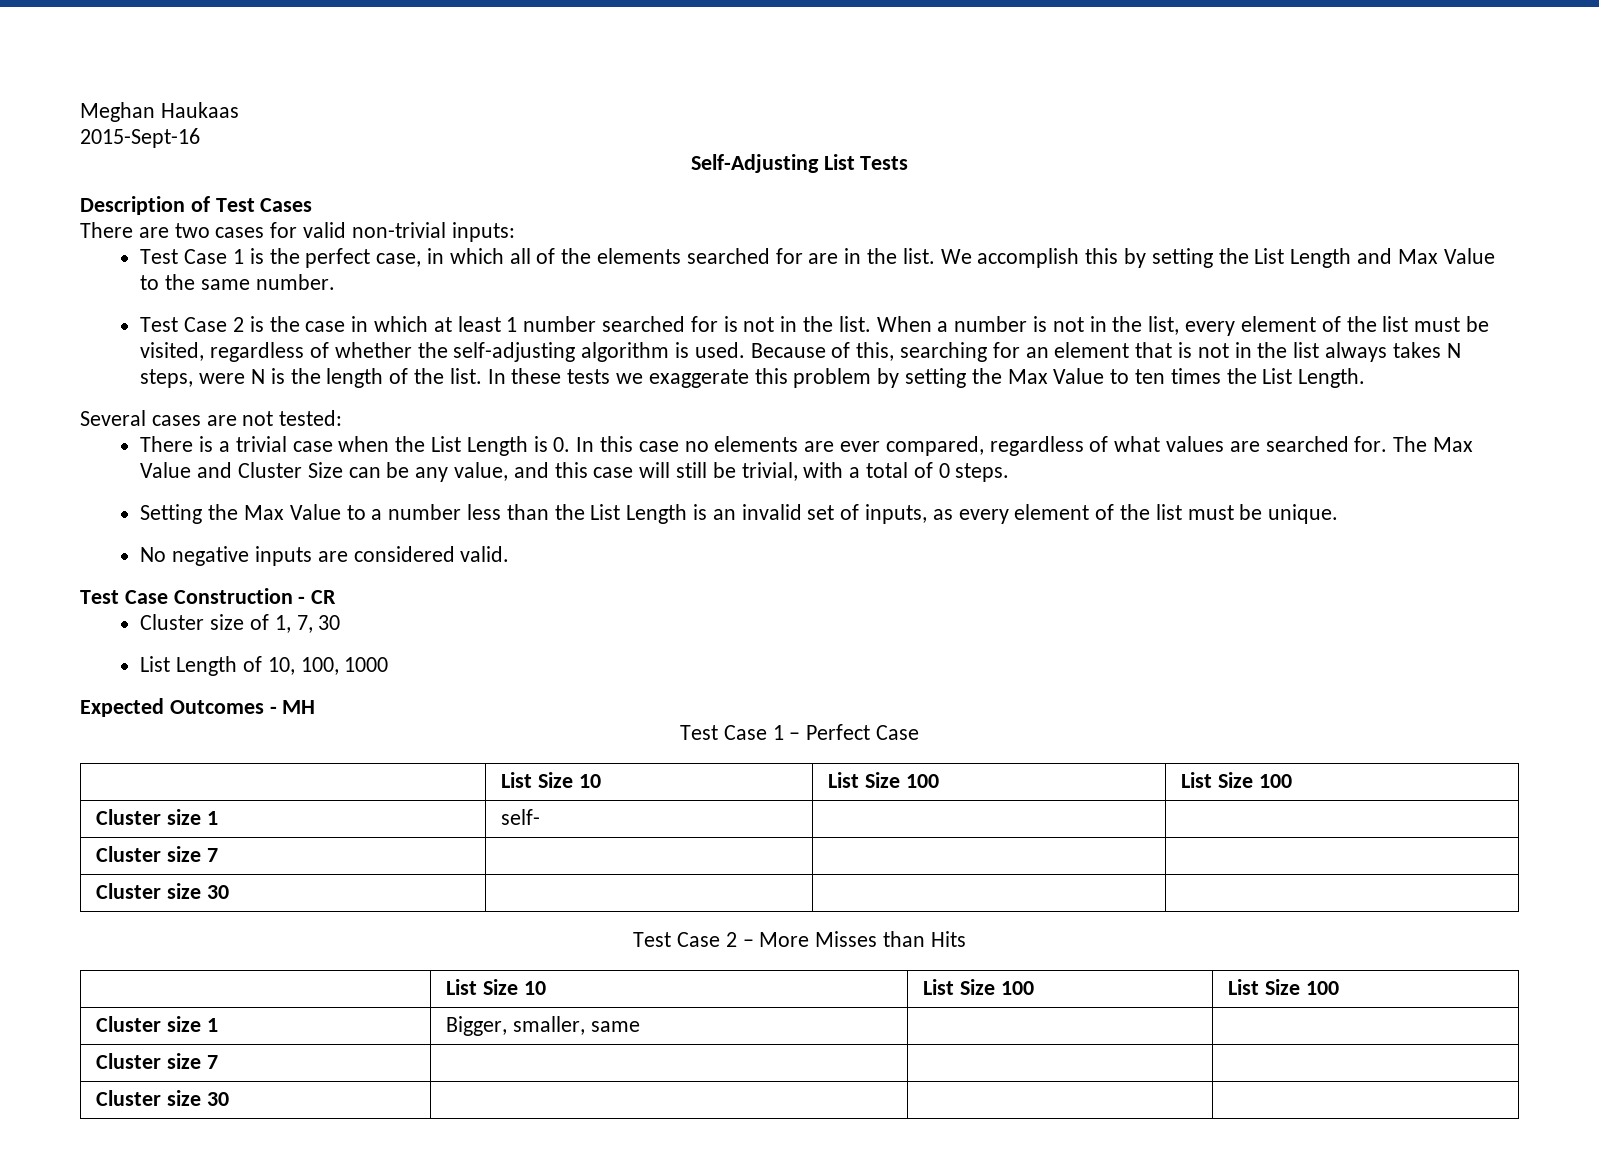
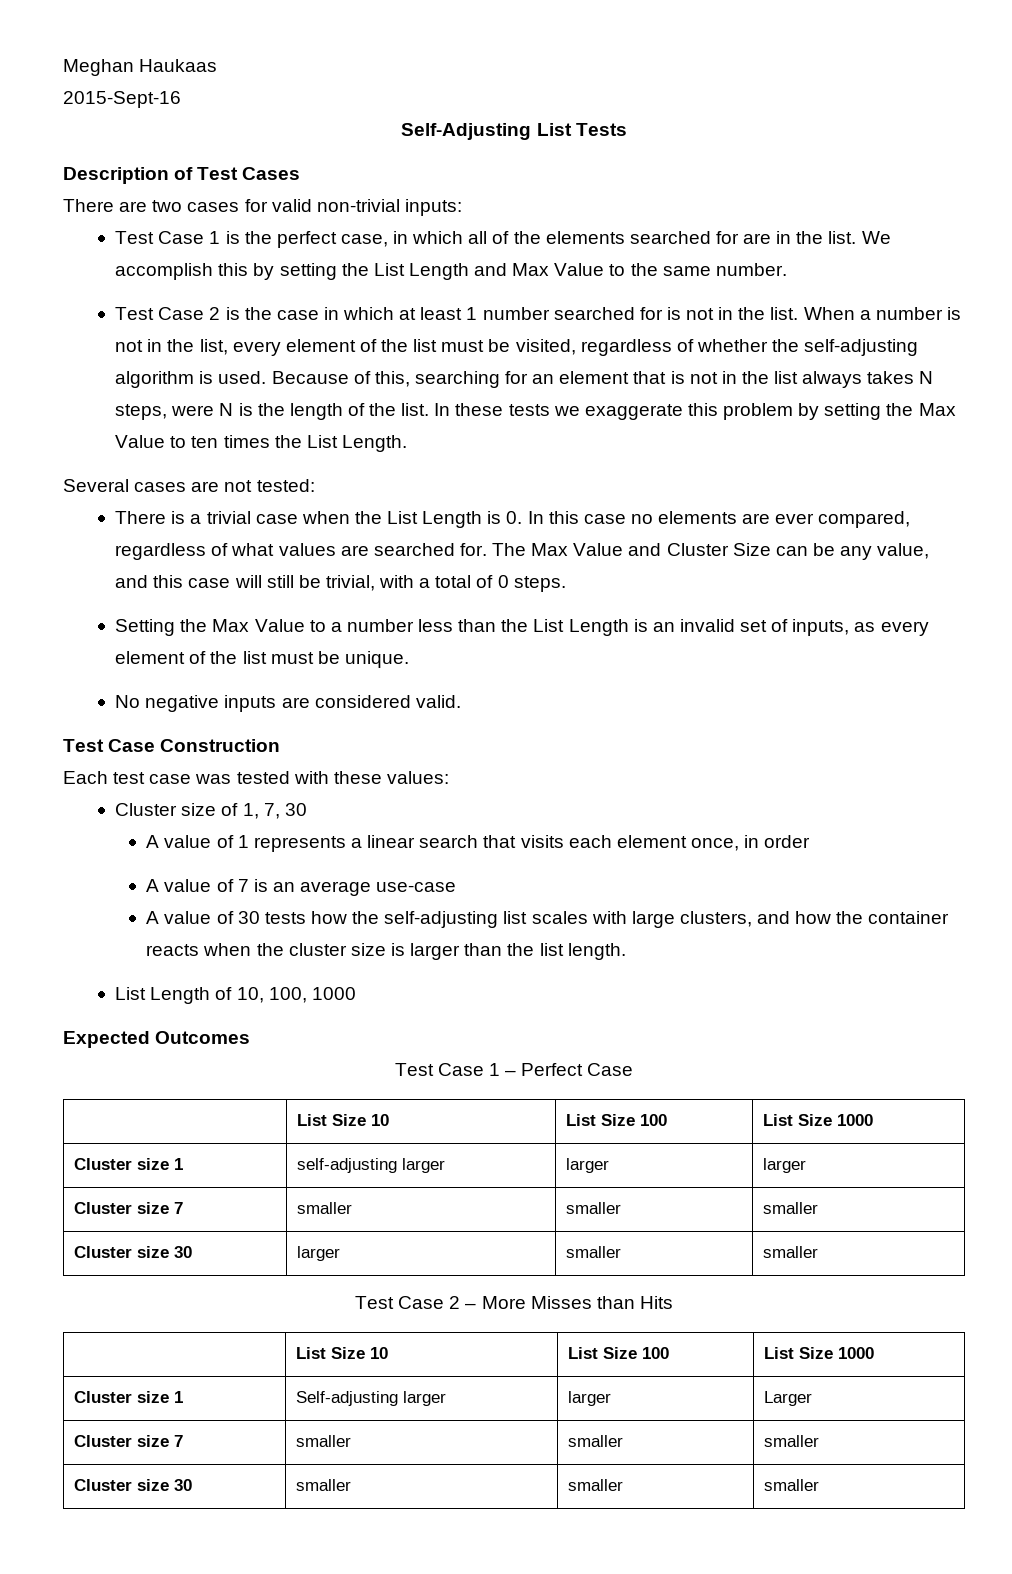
[298,590,337,604] - CR -> [63,771,449,784] // Each test case was tested with these values:
(341, 622) none -> [146,835,811,852] [146,879,457,896] [146,911,950,928] [146,943,626,960] // A value of 1 represents a linear search that visits each element once, in order // A value of 7 is an average use-case // A value of 30 tests how the self-adjusting list scales with large clusters, and how the container reacts when the cluster size is larger than the list length.
[269,700,316,714] - MH -> (251, 1037) none
[1258,774,1292,788] [96,809,218,825] [501,809,541,825] [96,846,218,862] [96,883,229,899] 100 // Cluster size 1 | self- | | // Cluster size 7 | | | // Cluster size 30 | | | -> [836,1114,873,1126] [73,1158,183,1170] [296,1158,445,1173] [565,1158,609,1173] [762,1158,806,1173] [73,1202,183,1214] [296,1202,352,1214] [565,1202,621,1214] [762,1202,818,1214] [73,1246,192,1258] [296,1246,340,1261] [565,1246,621,1258] [762,1246,818,1258] 1000 // Cluster size 1 | self-adjusting larger | larger | larger // Cluster size 7 | smaller | smaller | smaller // Cluster size 30 | larger | smaller | smaller
[1305,981,1339,995] [96,1016,218,1032] [446,1016,640,1036] [96,1053,218,1069] [96,1090,229,1106] 100 // Cluster size 1 | Bigger, smaller, same | | // Cluster size 7 | | | // Cluster size 30 | | | -> [837,1347,874,1359] [73,1391,183,1403] [295,1391,446,1406] [567,1391,611,1406] [763,1391,812,1406] [73,1435,183,1447] [295,1435,351,1447] [567,1435,623,1447] [763,1435,819,1447] [73,1479,192,1491] [295,1479,351,1491] [567,1479,623,1491] [763,1479,819,1491] 1000 // Cluster size 1 | Self-adjusting larger | larger | Larger // Cluster size 7 | smaller | smaller | smaller // Cluster size 30 | smaller | smaller | smaller

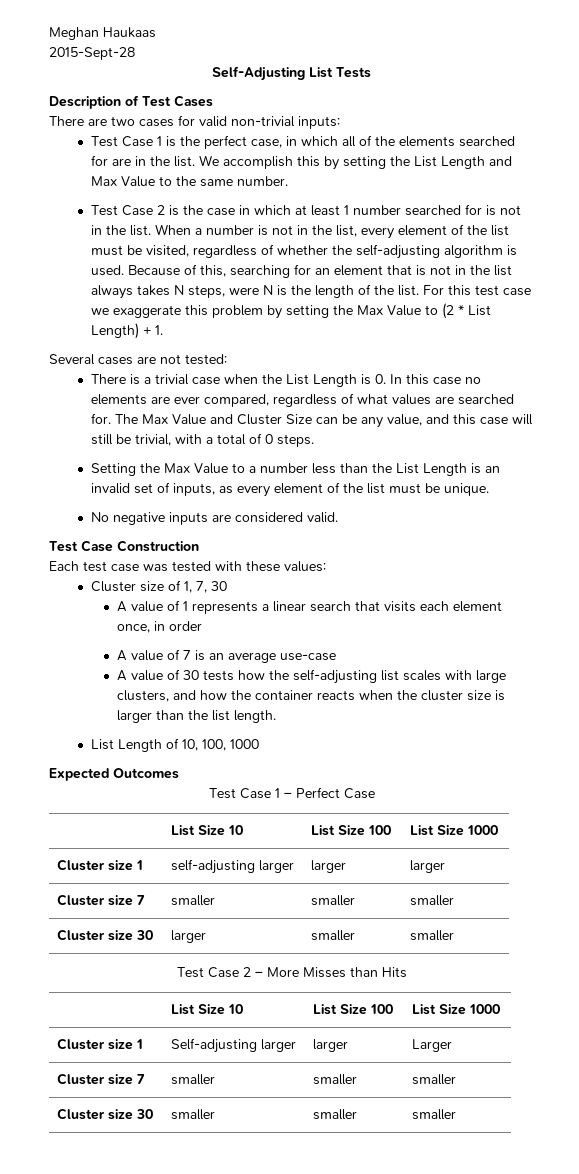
[63,91,181,108] 2015-Sept-16 -> [49,47,135,60] 2015-Sept-28
[434,403,550,416] In these tests -> [422,285,531,296] For this test case
[191,435,407,452] ten times the List Length. -> [441,303,491,319] [90,323,163,339] (2 * List Length) + 1.

